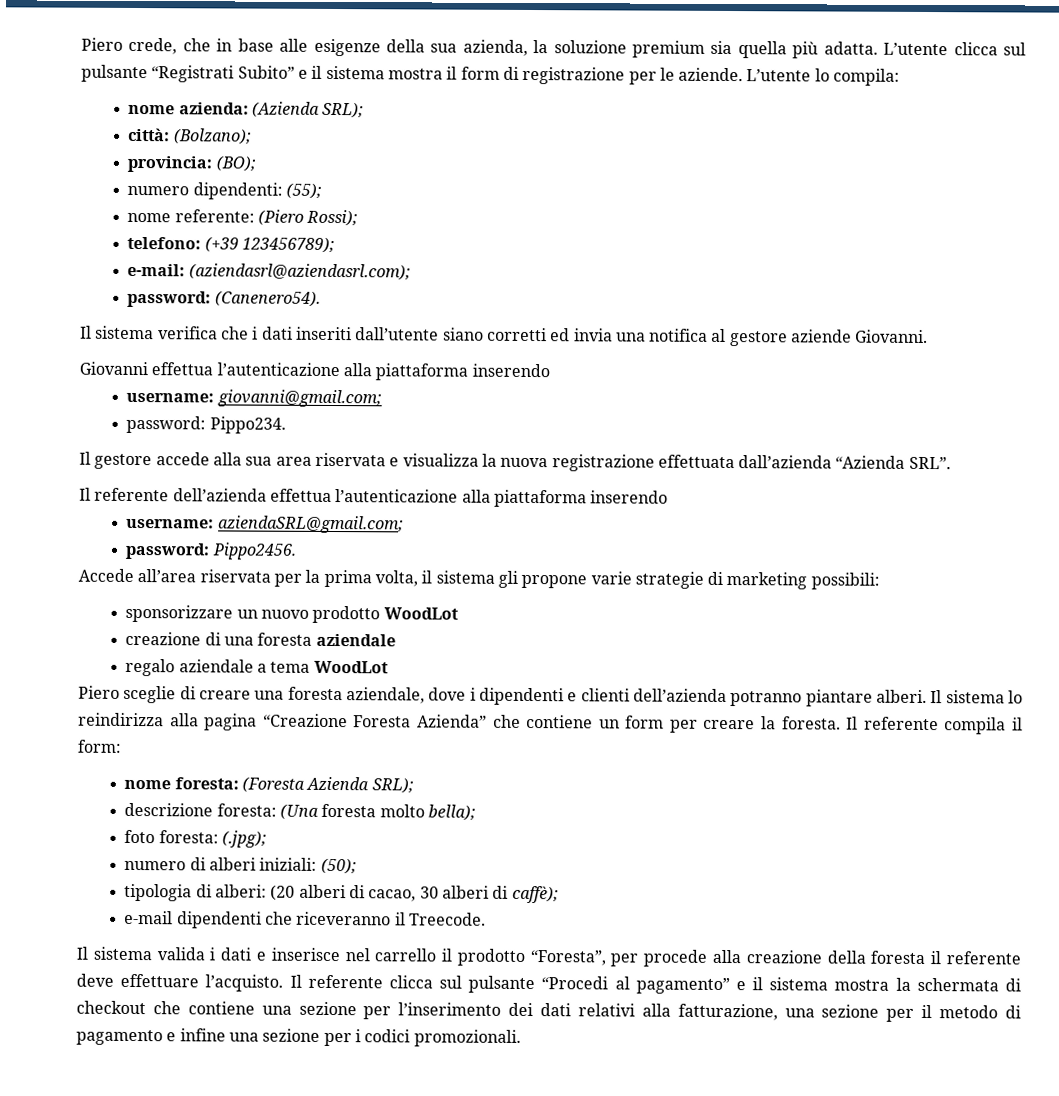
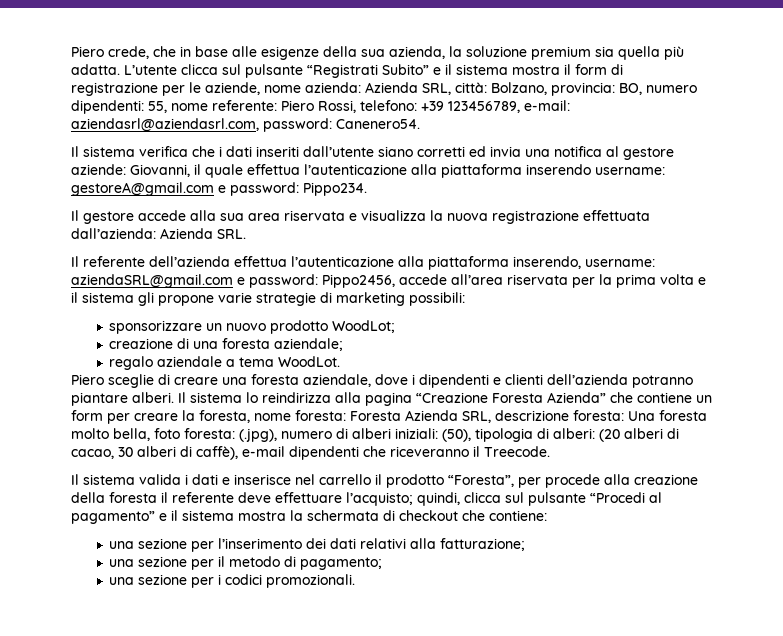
[678,67,901,86] [128,101,365,119] [128,127,252,145] [127,155,256,173] aziende. L’utente lo compila: // nome azienda: (Azienda SRL); // città: (Bolzano); // provincia: (BO); // -> [205,82,642,96] aziende, nome azienda: Azienda SRL, città: Bolzano, provincia: BO,
[285,182,322,199] (55); // -> [148,101,167,113] 55,
[257,209,359,227] [127,236,335,254] [127,263,411,281] [127,290,321,308] (Piero Rossi); // telefono: (+39 123456789); // e-mail: (aziendasrl@aziendasrl.com); // password: (Canenero54). -> [281,100,570,113] [71,118,420,132] Piero Rossi, telefono: +39 123456789, e-mail: aziendasrl@aziendasrl.com, password: Canenero54.
[791,329,929,344] [79,361,550,381] [126,389,382,408] aziende Giovanni. // Giovanni effettua l’autenticazione alla piattaforma inserendo // username: giovanni@gmail.com; // -> [71,164,665,178] [71,182,226,196] aziende: Giovanni, il quale effettua l’autenticazione alla piattaforma inserendo username: gestoreA@gmail.com e
[738,455,951,470] dall’azienda “Azienda SRL”. -> [71,228,246,239] dall’azienda: Azienda SRL.
[590,490,669,504] [126,515,404,534] [125,542,297,560] [78,568,134,582] inserendo // username: aziendaSRL@gmail.com; // password: Pippo2456. // Accede -> [513,256,655,269] [71,274,447,288] inserendo, username: aziendaSRL@gmail.com e password: Pippo2456, accede
[374,570,418,587] volta, -> [660,274,706,285] volta e
[383,607,459,620] WoodLot -> [332,320,396,333] WoodLot;
[315,633,396,647] aziendale -> [274,338,344,351] aziendale;
[313,660,389,674] WoodLot -> [278,356,341,367] WoodLot.
[781,716,1024,735] [77,739,122,753] [124,776,414,794] foresta. Il referente compila il form: // nome foresta: (Foresta Azienda SRL); // -> [199,410,491,423] foresta, nome foresta: Foresta Azienda SRL,
[279,803,319,820] (Una -> [628,411,655,421] Una
[427,804,476,821] bella); // -> [113,428,150,441] bella,
[221,830,267,848] (.jpg); // -> [239,428,277,442] (.jpg),
[320,857,357,875] (50); // -> [442,429,471,442] (50),
[511,885,559,904] caffè); // -> [196,446,238,460] caffè),
[205,974,383,992] l’acquisto. Il referente -> [346,492,460,506] l’acquisto; quindi,
[187,1001,255,1015] contiene -> [489,510,547,521] contiene: //
[677,1003,778,1021] fatturazione, -> [440,538,526,551] fatturazione; //
[76,1028,226,1046] pagamento e infine -> [300,557,383,570] pagamento; //

